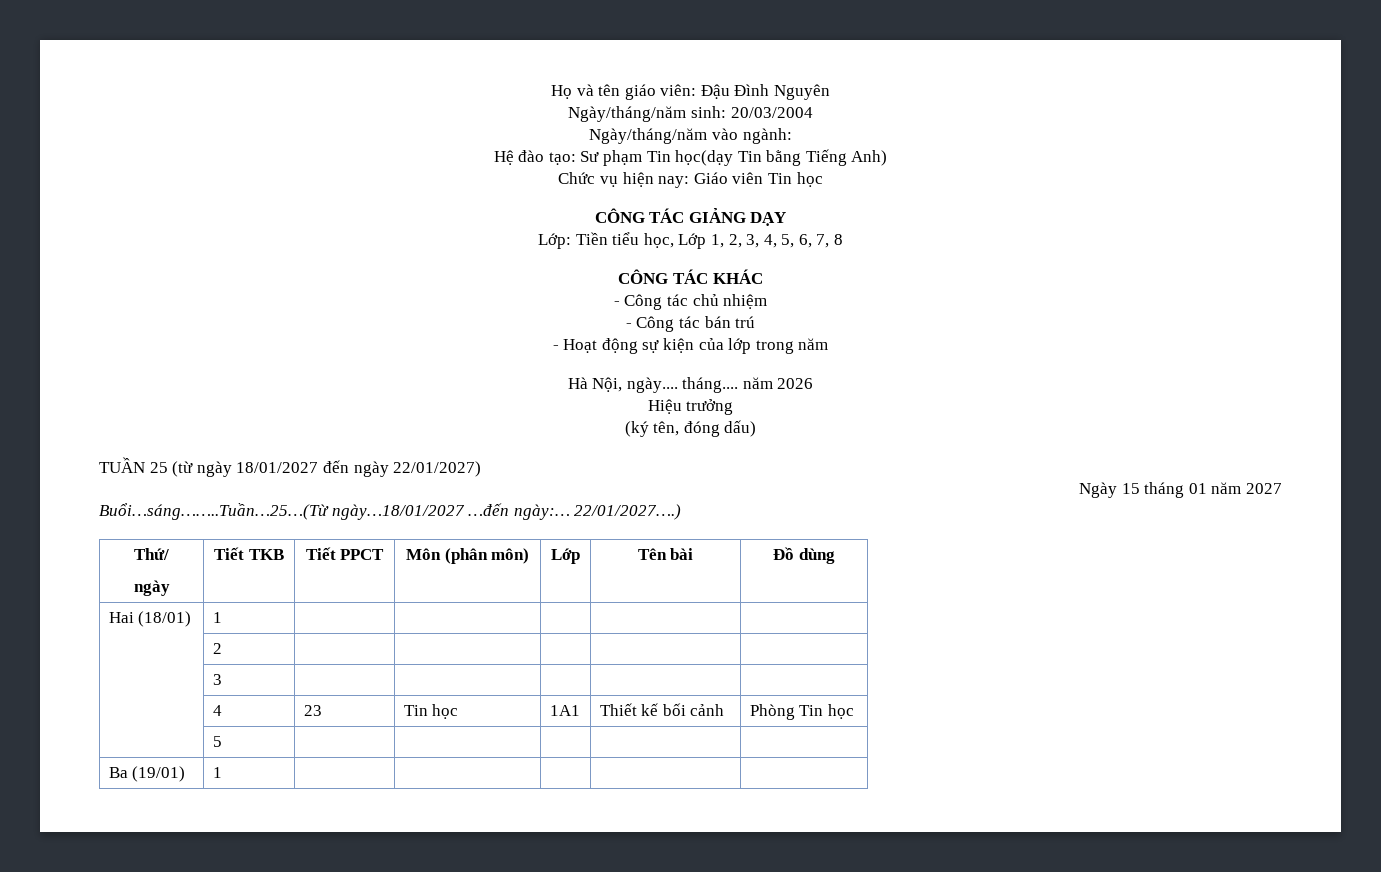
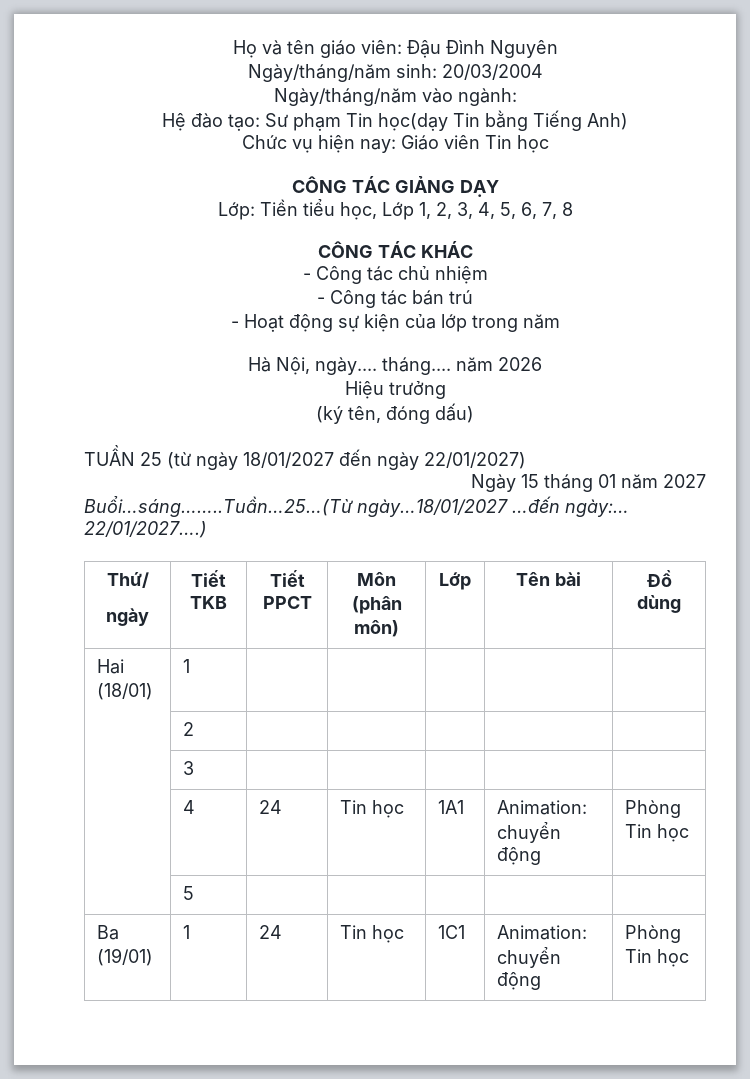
[303,705,322,716] 23 -> [259,800,283,814] 24
[599,703,725,716] Thiết kế bối cảnh -> [497,800,588,815] [497,822,562,843] [497,847,542,865] Animation: chuyển động
(222, 772) | | | | -> [259,925,283,939] [340,925,405,943] [438,925,466,939] [497,925,588,940] [497,947,562,968] [497,972,542,990] [625,925,682,943] [625,949,690,967] 24 | Tin học | 1C1 | Animation: chuyển động | Phòng Tin học

